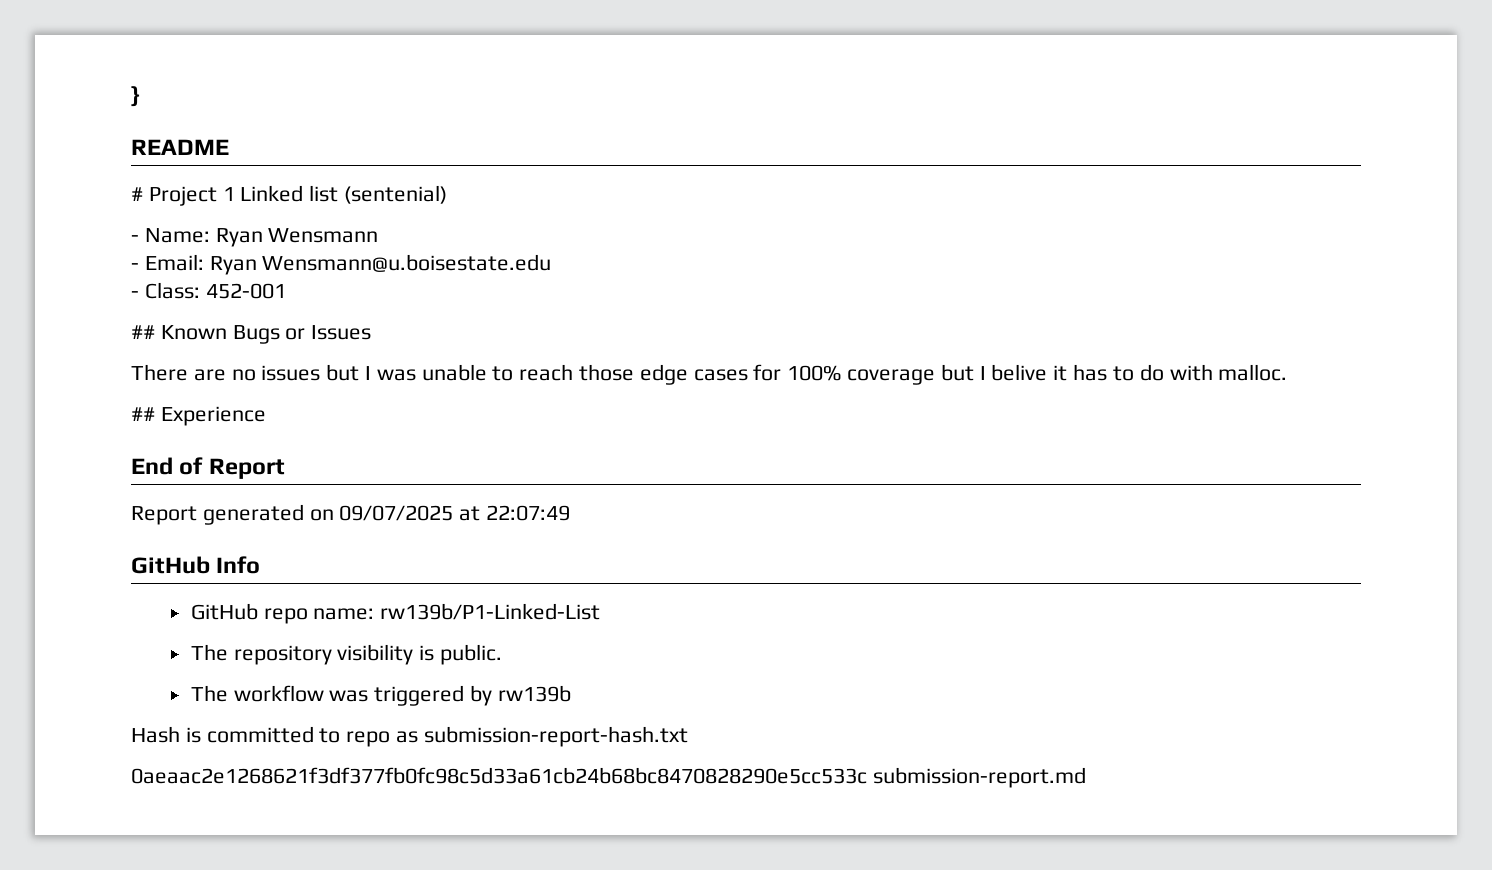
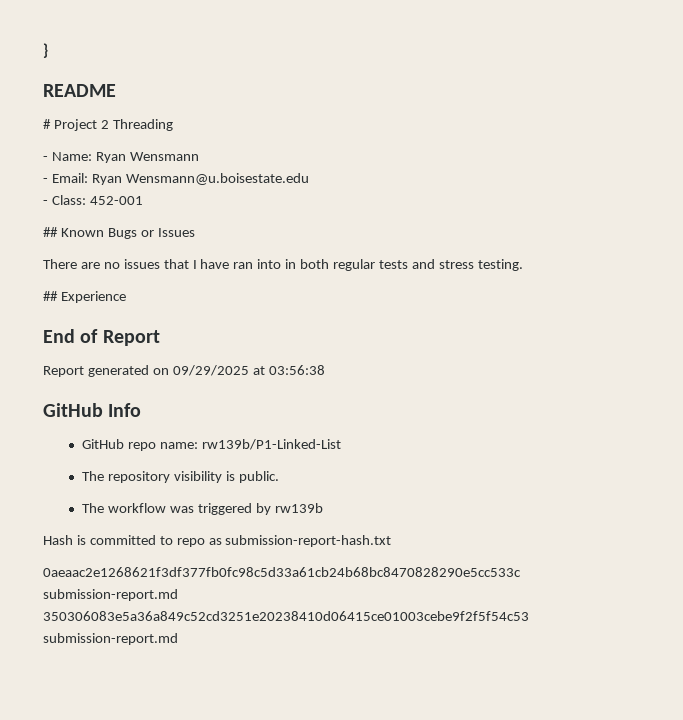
[222,185,448,204] 1 Linked list (sentenial) -> [100,119,173,131] 2 Threading
[326,364,1288,385] but I was unable to reach those edge cases for 100% coverage but I belive it has to do with malloc. -> [163,259,523,271] that I have ran into in both regular tests and stress testing.
[339,505,571,521] 09/07/2025 at 22:07:49 -> [172,365,325,376] 09/29/2025 at 03:56:38
(1086, 777) none -> [43,611,529,621] [43,633,178,645] 350306083e5a36a849c52cd3251e20238410d06415ce01003cebe9f2f5f54c53 submission-report.md

